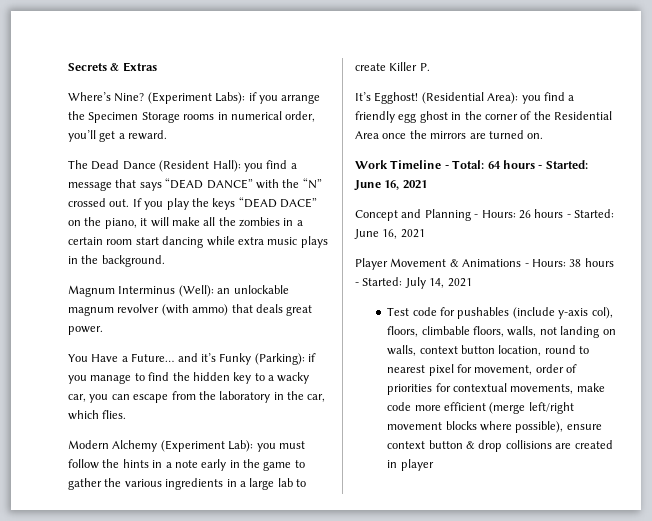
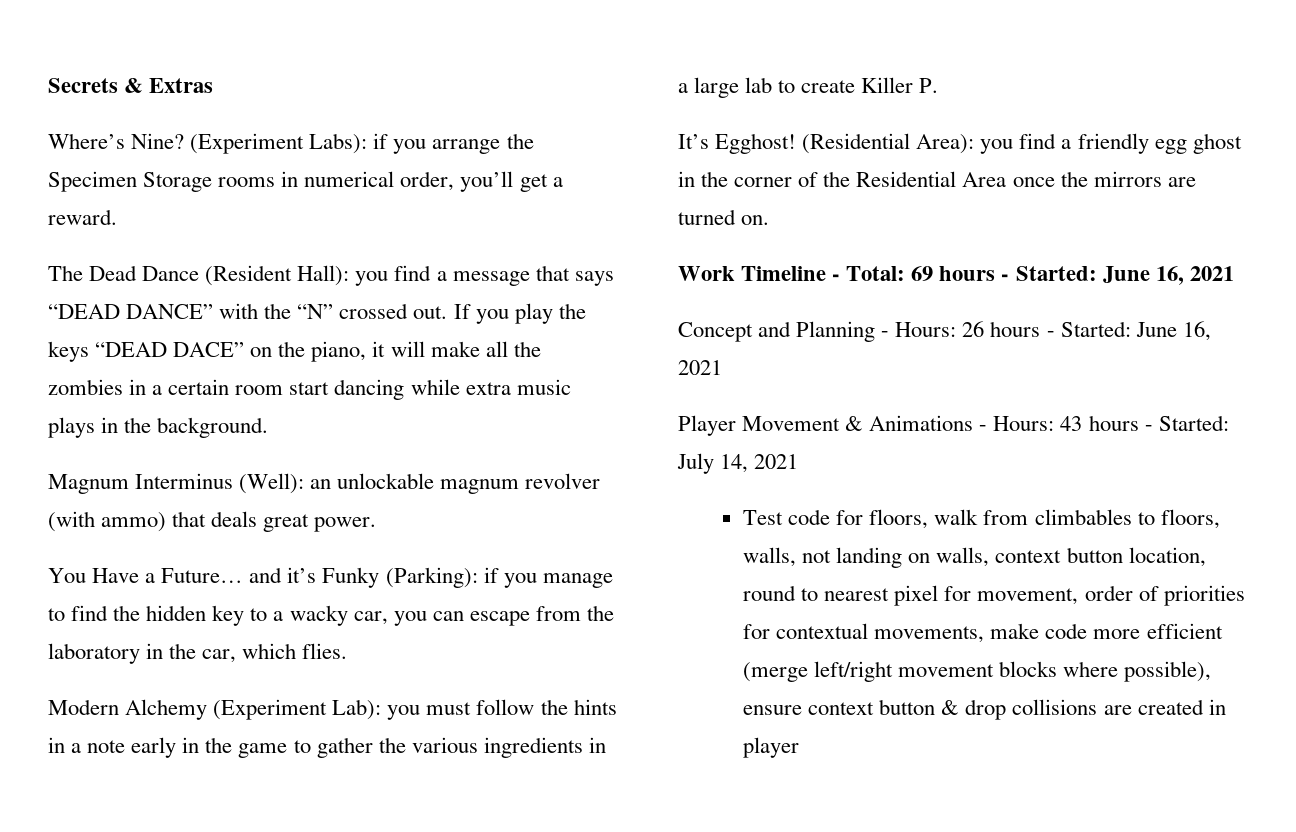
[487,161,501,169] 64 -> [911,266,934,281] 69
[569,259,582,267] 38 -> [1060,416,1083,431] 43
[457,307,613,319] [387,326,470,337] pushables (include y-axis col), floors, climbable -> [869,509,1155,529] floors, walk from climbables to

